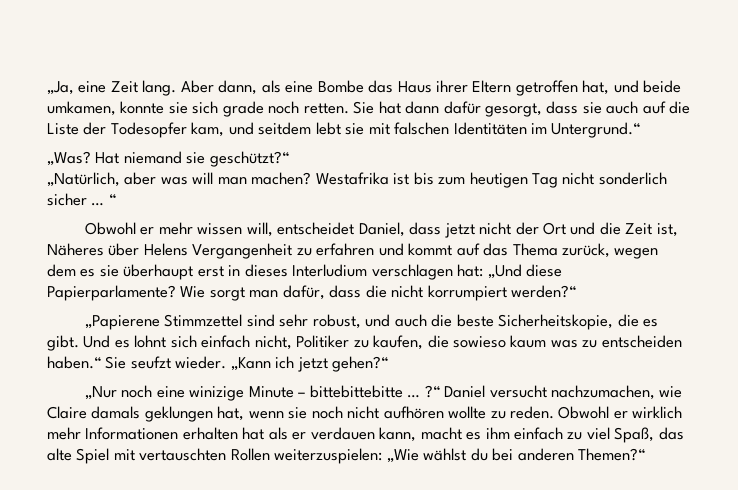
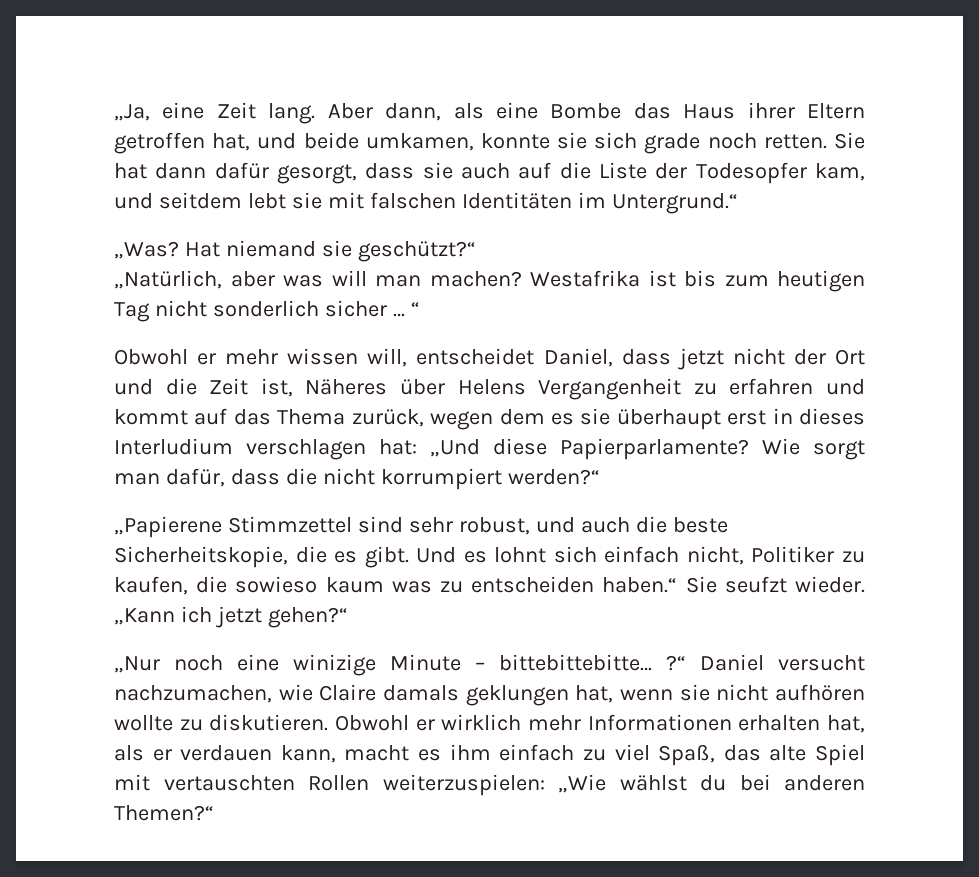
[309,385,421,398] bittebittebitte … -> [499,654,652,671] bittebittebitte…
[311,406,343,419] noch -> (710, 692) none
[510,406,555,419] reden. -> [209,714,329,731] diskutieren.
[242,427,265,440] hat -> [827,715,865,733] hat,

